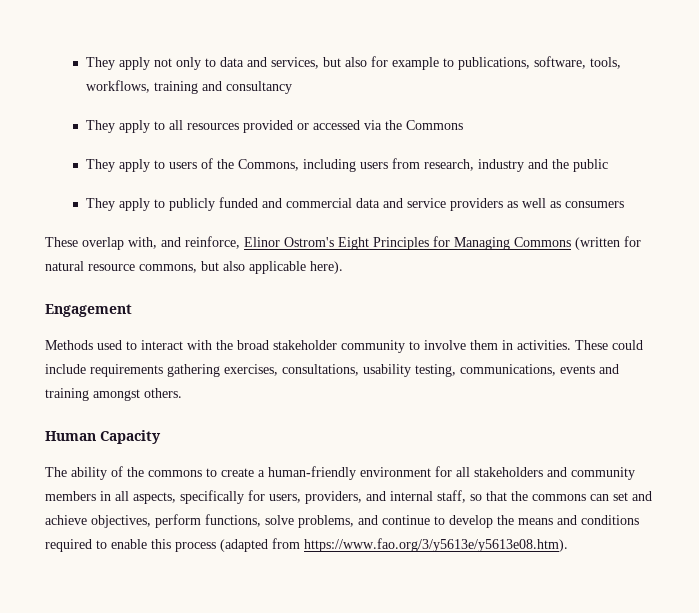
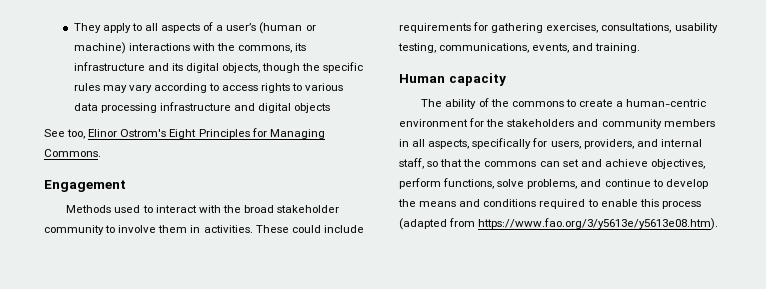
[85,56,621,70] [85,80,292,94] [85,120,463,133] [85,158,608,172] [85,197,624,211] [45,236,240,250] They apply not only to data and services, but also for example to publications, software, tools, workflows, training and consultancy // They apply to all resources provided or accessed via the Commons // They apply to users of the Commons, including users from research, industry and the public // They apply to publicly funded and commercial data and service providers as well as consumers // These overlap with, and reinforce, -> [73,22,316,34] [73,42,307,54] [73,62,364,73] [73,83,344,93] [73,102,331,113] [44,129,86,139] They apply to all aspects of a user’s (human or machine) interactions with the commons, its infrastructure and its digital objects, though the specific rules may vary according to access rights to various data processing infrastructure and digital objects // See too,
[514,236,641,250] [45,261,343,274] Commons (written for natural resource commons, but also applicable here). -> [44,149,101,157] Commons.
(163, 370) none -> [473,22,489,31] for
[560,364,619,374] [45,388,182,401] events and training amongst others. -> [532,43,641,53] events, and training.
[100,430,161,444] Capacity -> [448,73,506,86] capacity
[268,466,356,480] human-friendly -> [626,99,707,107] human-centric
[456,467,470,477] all -> [486,119,505,127] the

